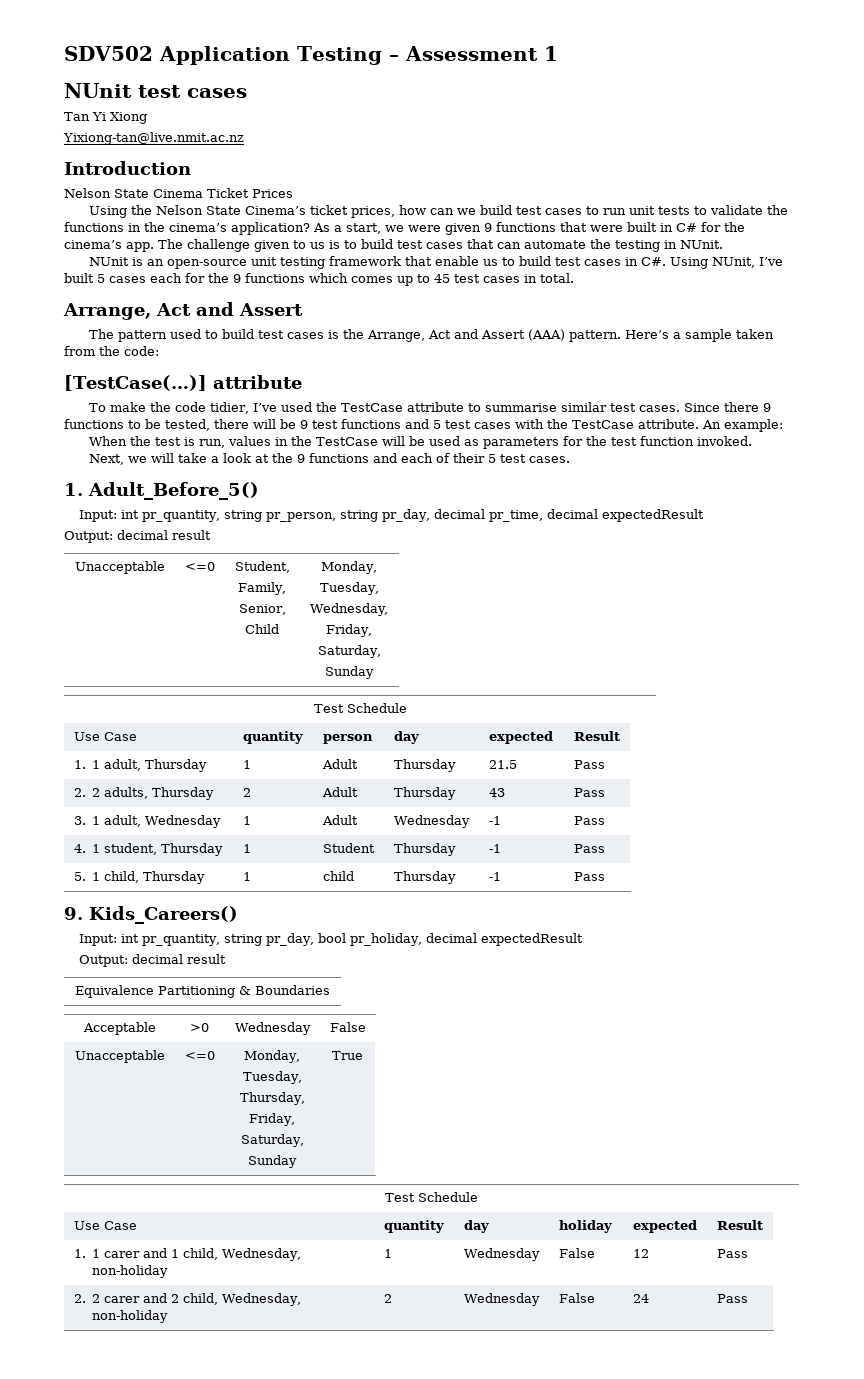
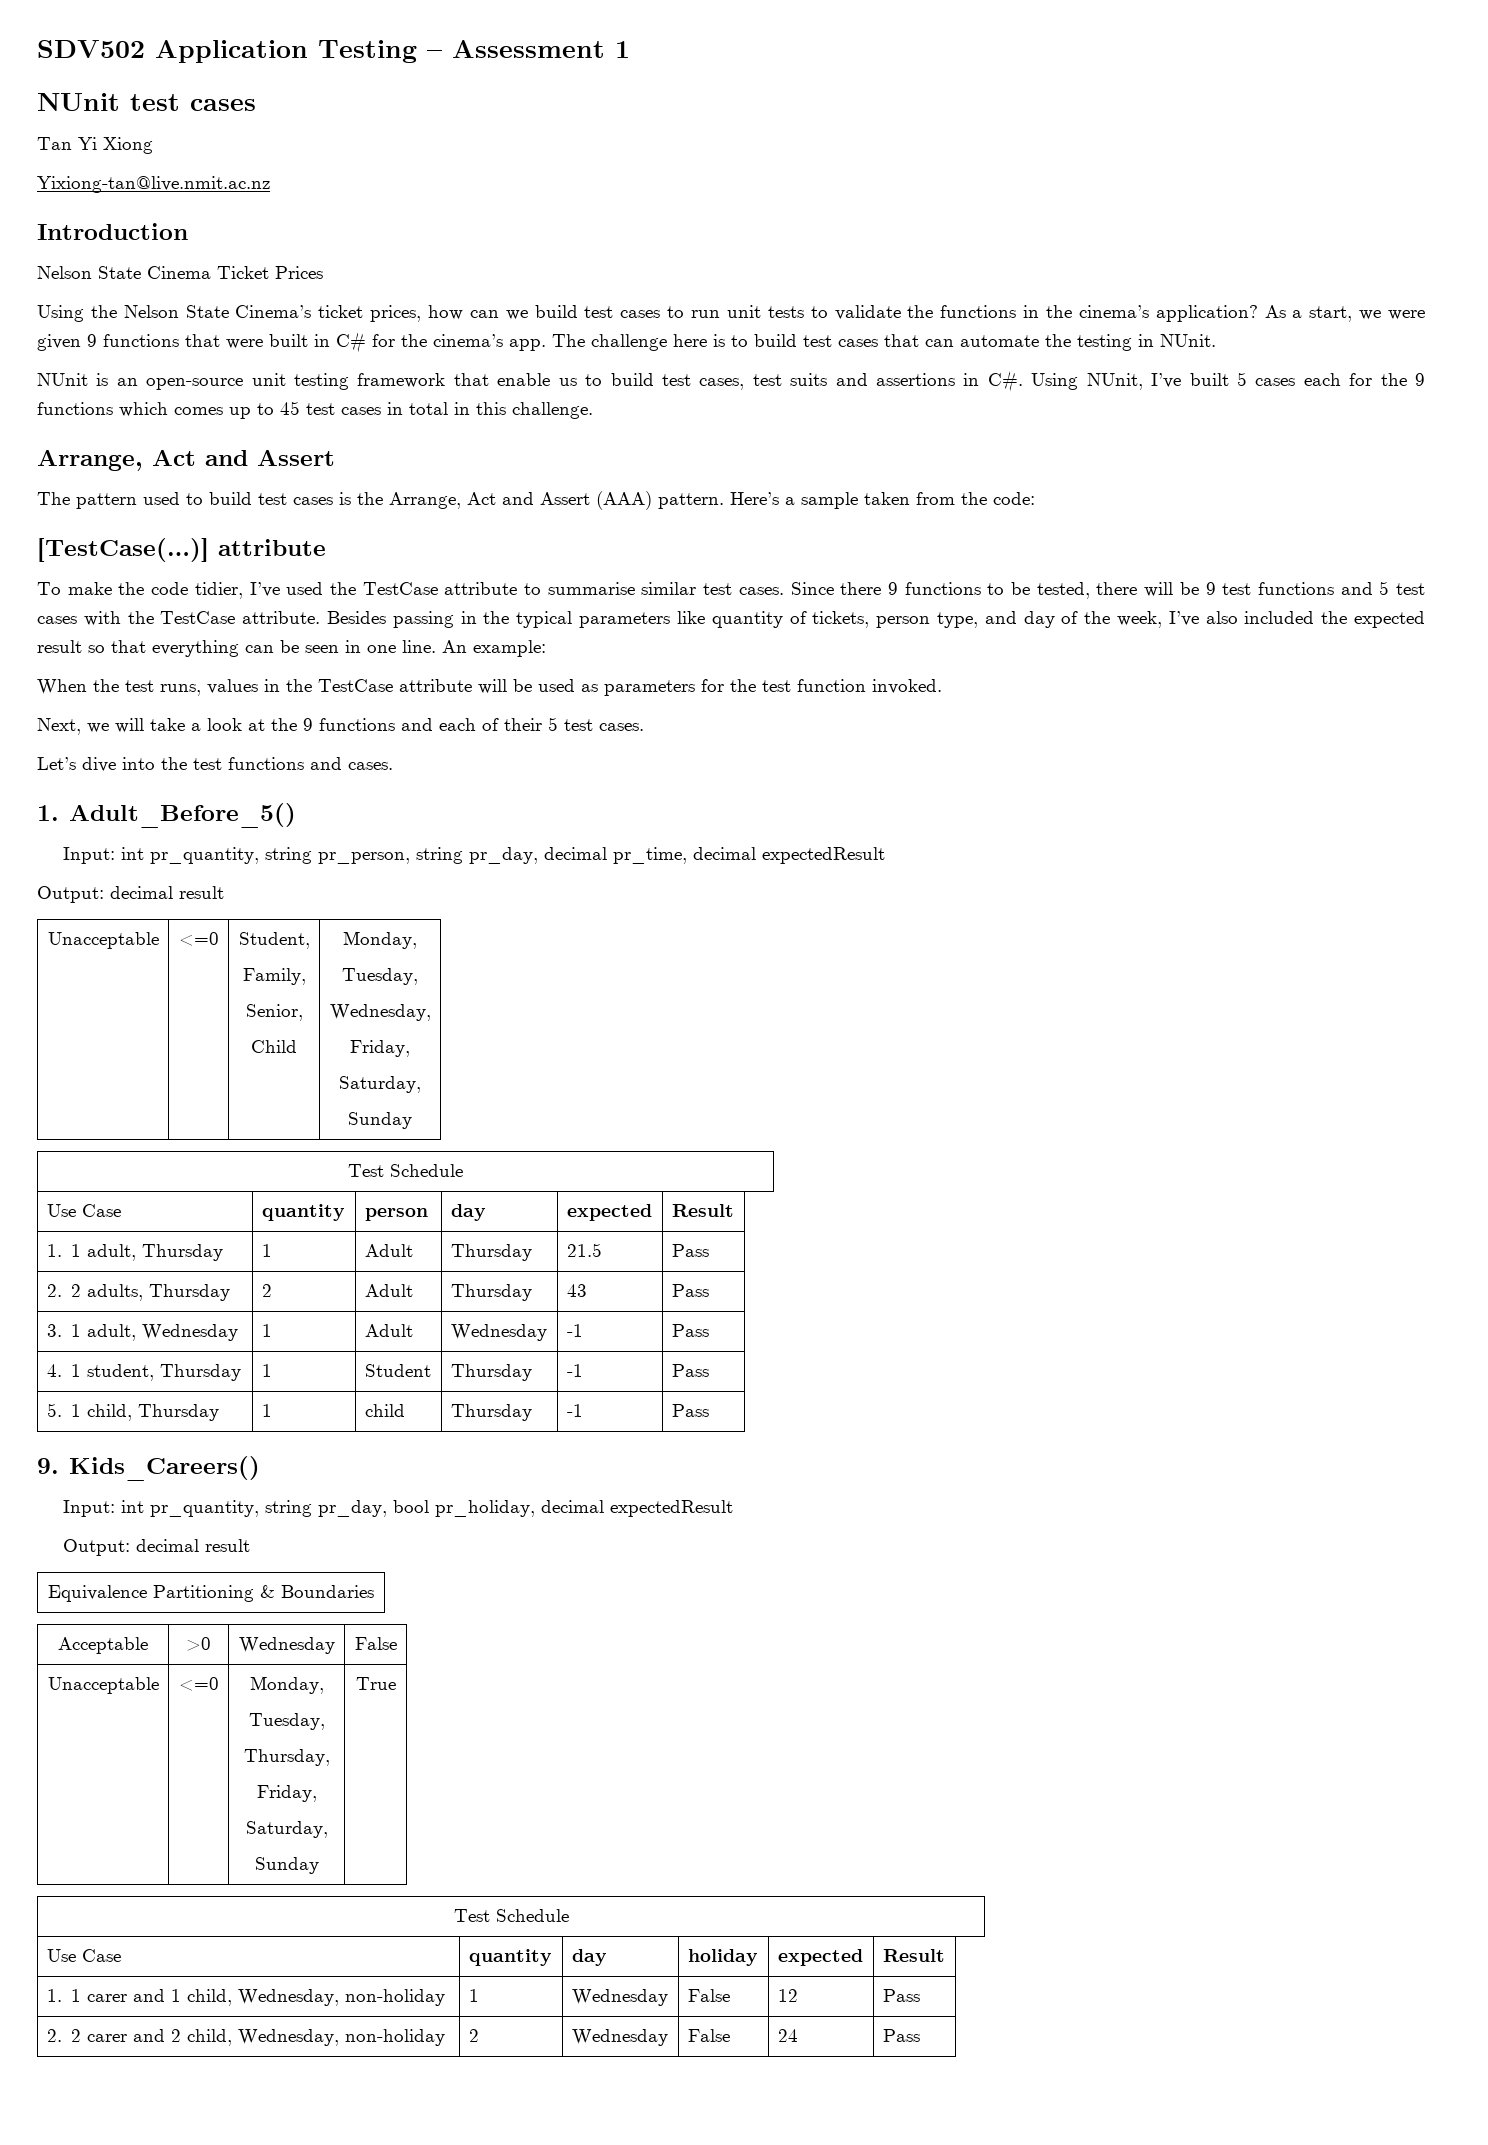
[254,240,325,252] given to us -> [673,334,707,347] here
[584,259,622,266] cases -> [699,373,956,390] cases, test suits and assertions
[540,273,574,283] total. -> [409,402,593,419] total in this challenge.
(699, 424) none -> [327,611,1426,628] [37,640,436,657] Besides passing in the typical parameters like quantity of tickets, person type, and day of the week, I’ve also included the expected result so that everything can be seen in one line.
[184,437,226,448] is run, -> [160,684,201,696] runs,
(379, 441) none -> [399,679,472,692] attribute
(571, 459) none -> [37,757,393,772] // Let’s dive into the test functions and cases.

